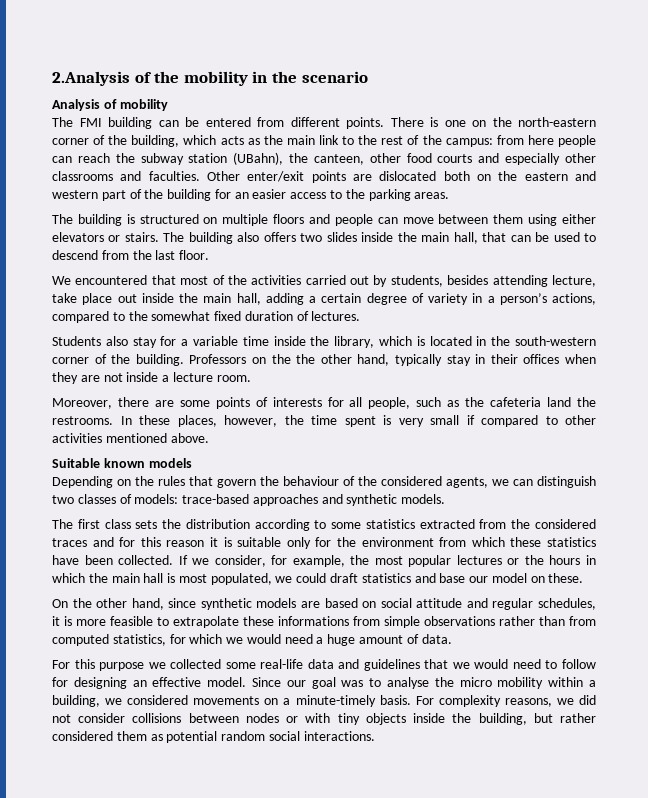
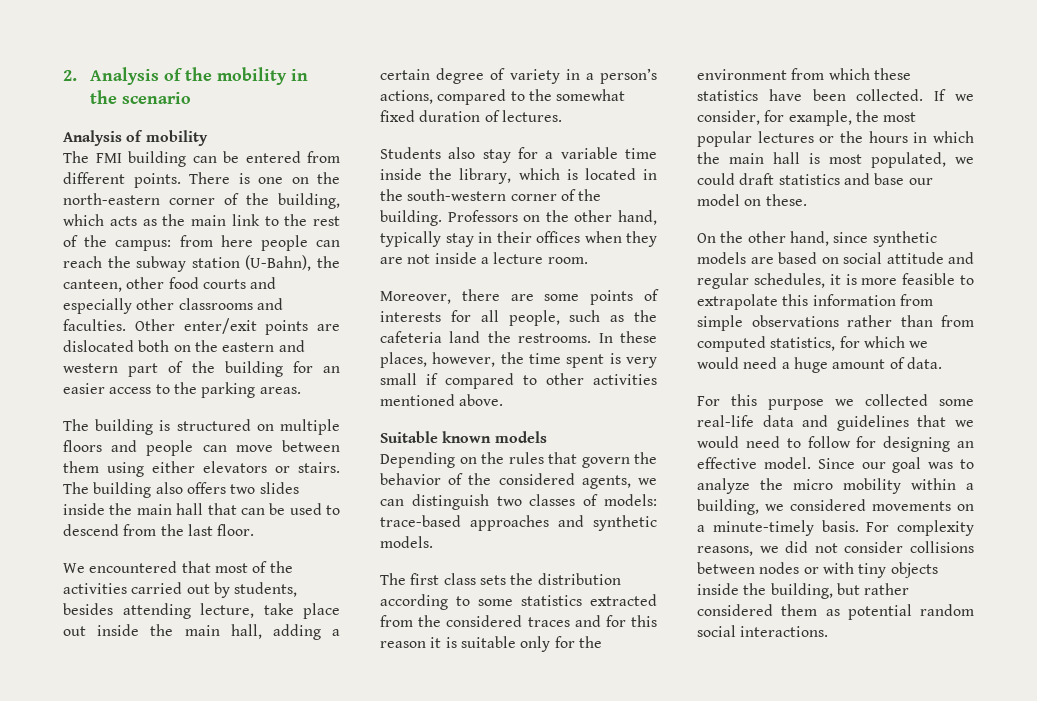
[52,71,130,86] 2.Analysis -> [63,67,160,85] 2. Analysis
[233,152,284,165] (UBahn), -> [245,255,312,271] (U-Bahn),
[453,232,478,244] hall, -> [176,503,204,515] hall
[296,354,316,364] the -> (569, 216) none
[283,476,339,486] behaviour -> [380,473,441,485] behavior
[243,616,349,626] these informations -> [782,294,896,306] this information
[387,677,430,689] analyse -> [697,478,750,494] analyze

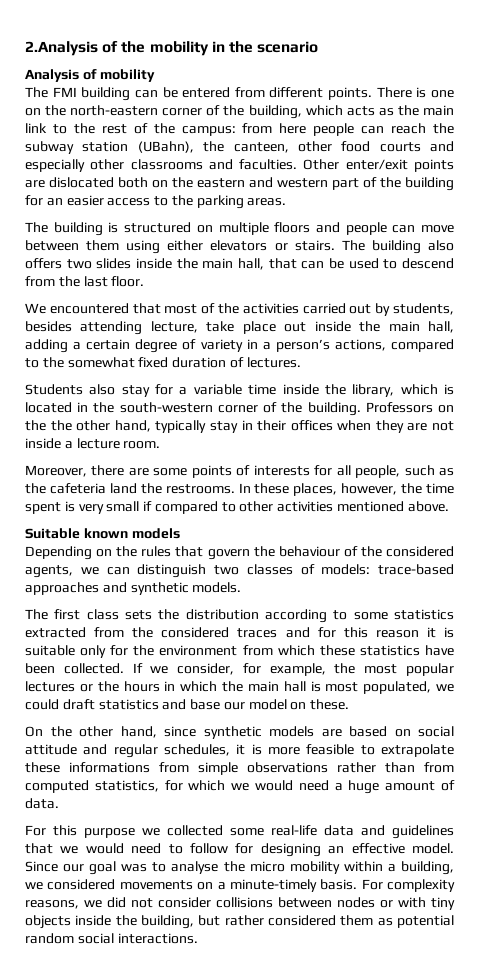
[63,67,160,85] 2. Analysis -> [25,41,98,56] 2.Analysis
[245,255,312,271] (U-Bahn), -> [137,141,194,153] (UBahn),
[176,503,204,515] hall -> [237,258,264,270] hall,
(569, 216) none -> [50,420,72,431] the
[380,473,441,485] behavior -> [278,546,340,557] behaviour
[782,294,896,306] this information -> [25,762,150,773] these informations
[697,478,750,494] analyze -> [171,861,219,874] analyse

